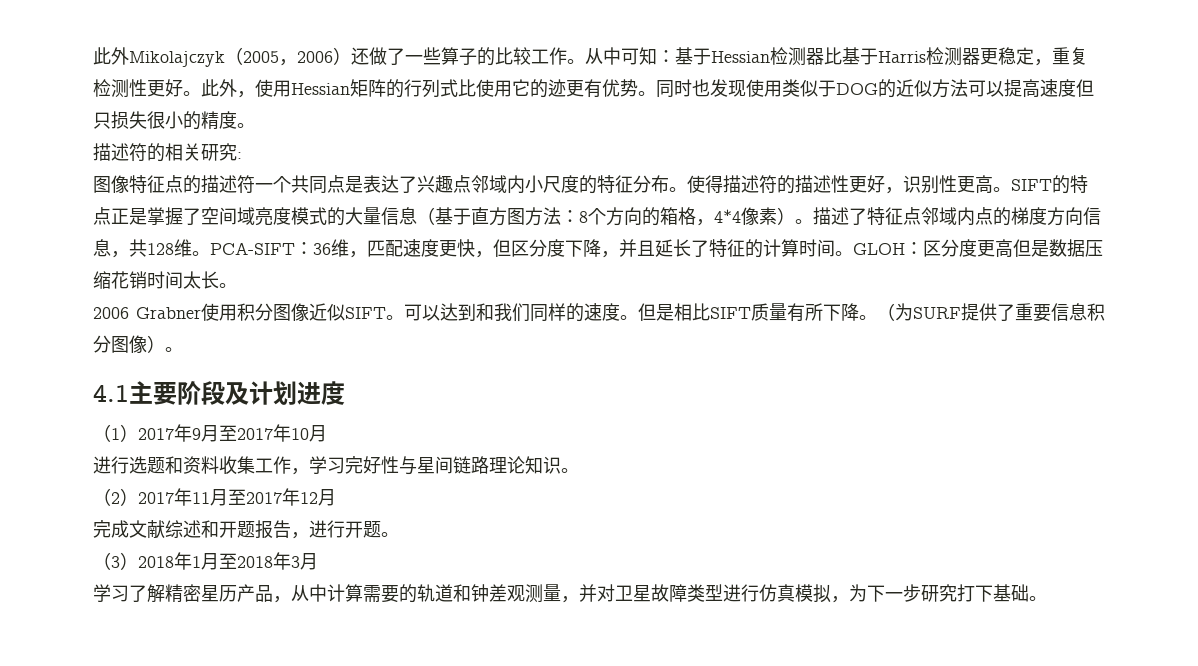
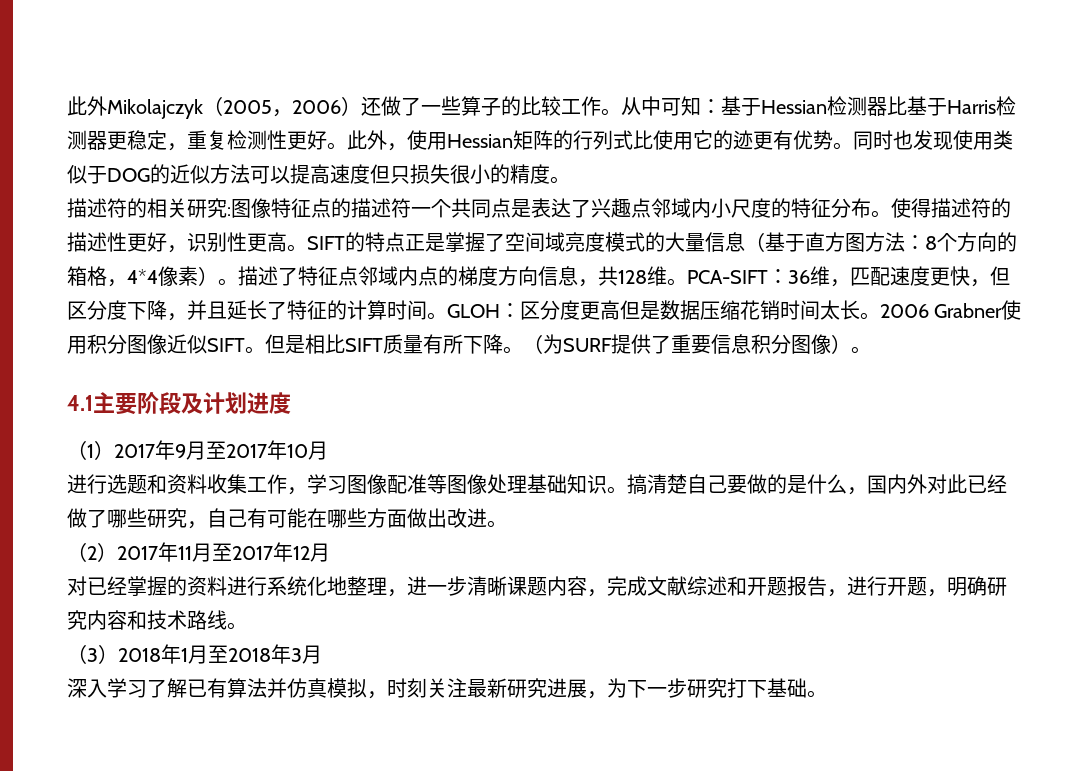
(242, 155) // -> (231, 211) none
(237, 285) // -> (880, 316) none
[404,303,638,322] 可以达到和我们同样的速度。 -> (265, 350) none
[345,456,561,475] 完好性与星间链路理论知识 -> [347,474,1007,495] [67,508,487,529] 图像配准等图像处理基础知识。搞清楚自己要做的是什么，国内外对此已经做了哪些研究，自己有可能在哪些方面做出改进
(336, 497) none -> [67,576,607,597] 对已经掌握的资料进行系统化地整理，进一步清晰课题内容，
(381, 529) none -> [927,576,1007,597] [67,610,227,630] ，明确研究内容和技术路线
(318, 561) none -> [67,678,107,698] 深入
[165,584,831,603] 精密星历产品，从中计算需要的轨道和钟差观测量，并对卫星故障类型进行仿真模拟 -> [187,678,587,699] 已有算法并仿真模拟，时刻关注最新研究进展

